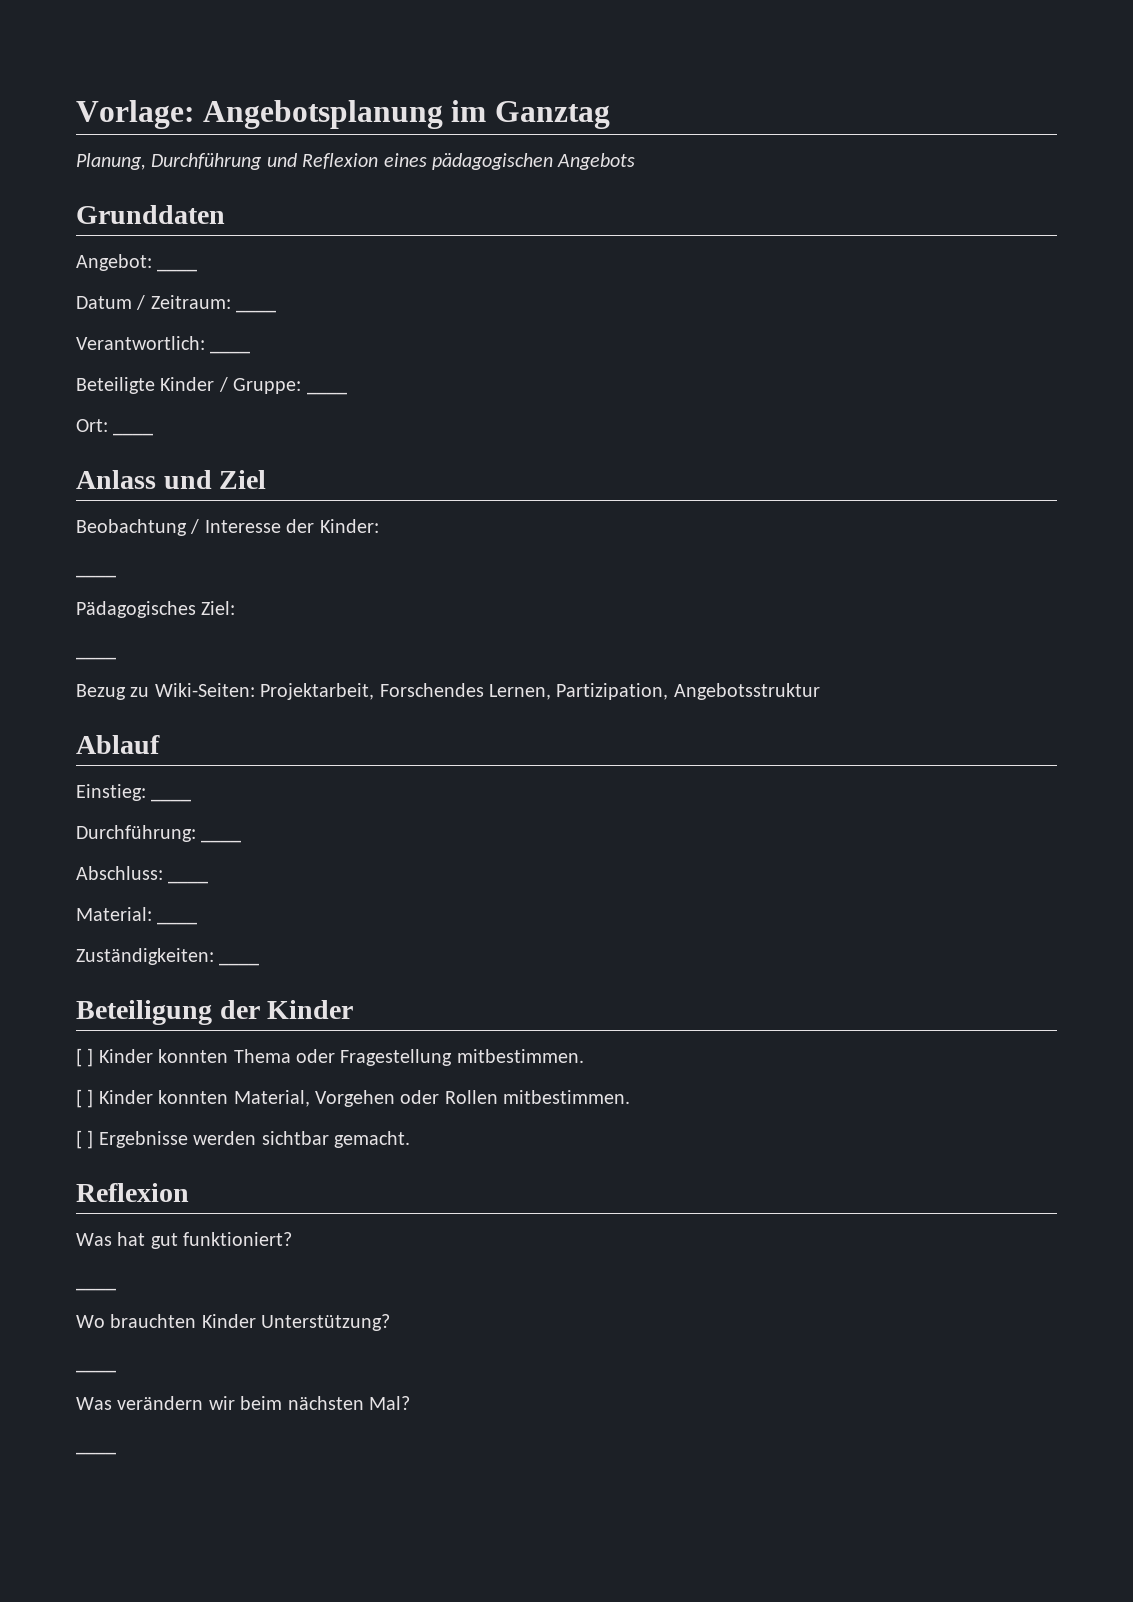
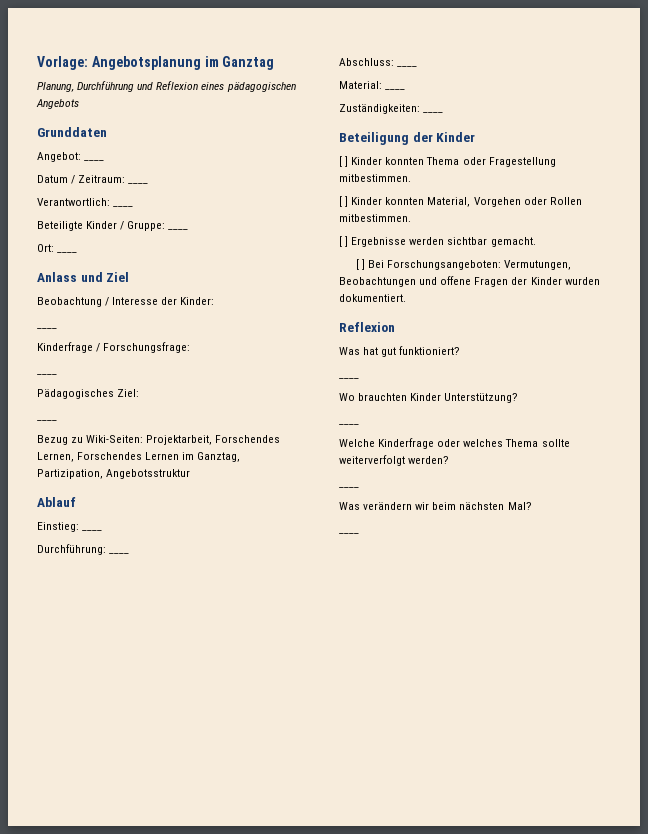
(116, 576) none -> [37,342,191,353] [37,374,57,375] // Kinderfrage / Forschungsfrage: // ____
(551, 692) none -> [77,452,241,462] Forschendes Lernen im Ganztag,
(410, 1139) none -> [355,259,571,270] [339,276,600,287] [339,294,406,302] // [ ] Bei Forschungsangeboten: Vermutungen, Beobachtungen und offene Fragen der Kinder wurden dokumentiert.
(116, 1371) none -> [339,438,570,449] [339,455,450,466] [339,487,359,488] // Welche Kinderfrage oder welches Thema sollte weiterverfolgt werden? // ____

